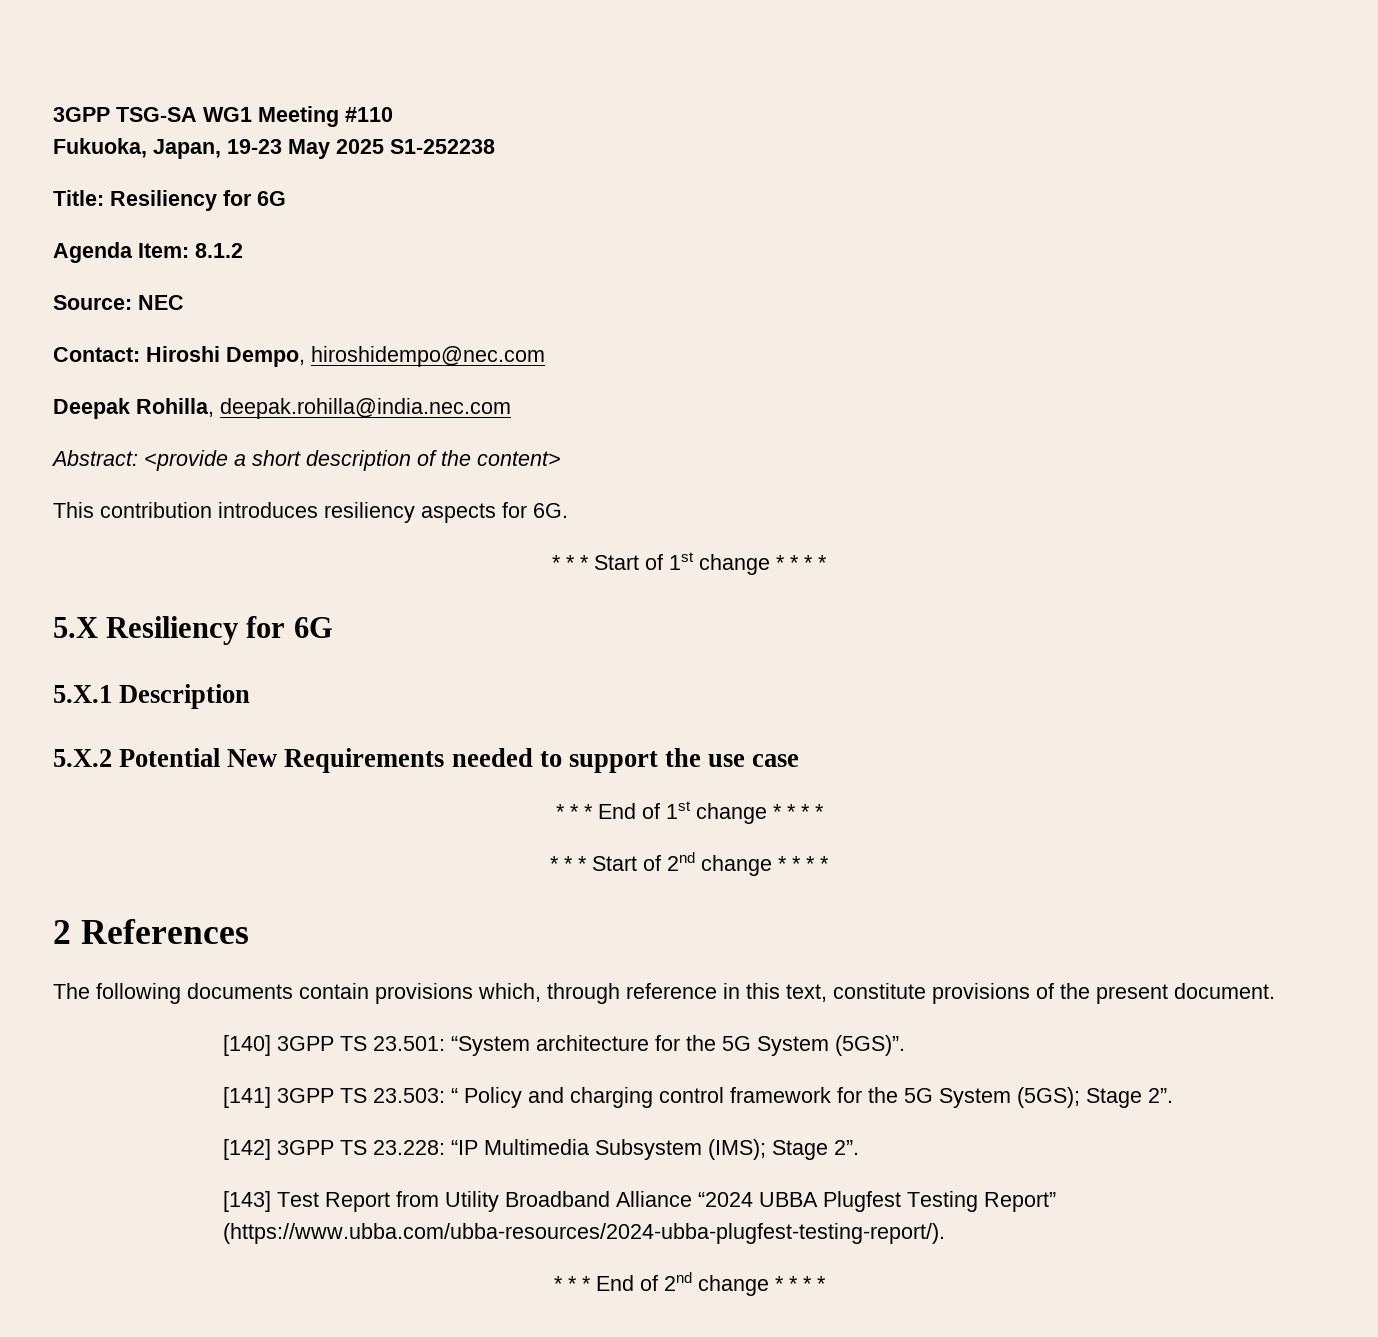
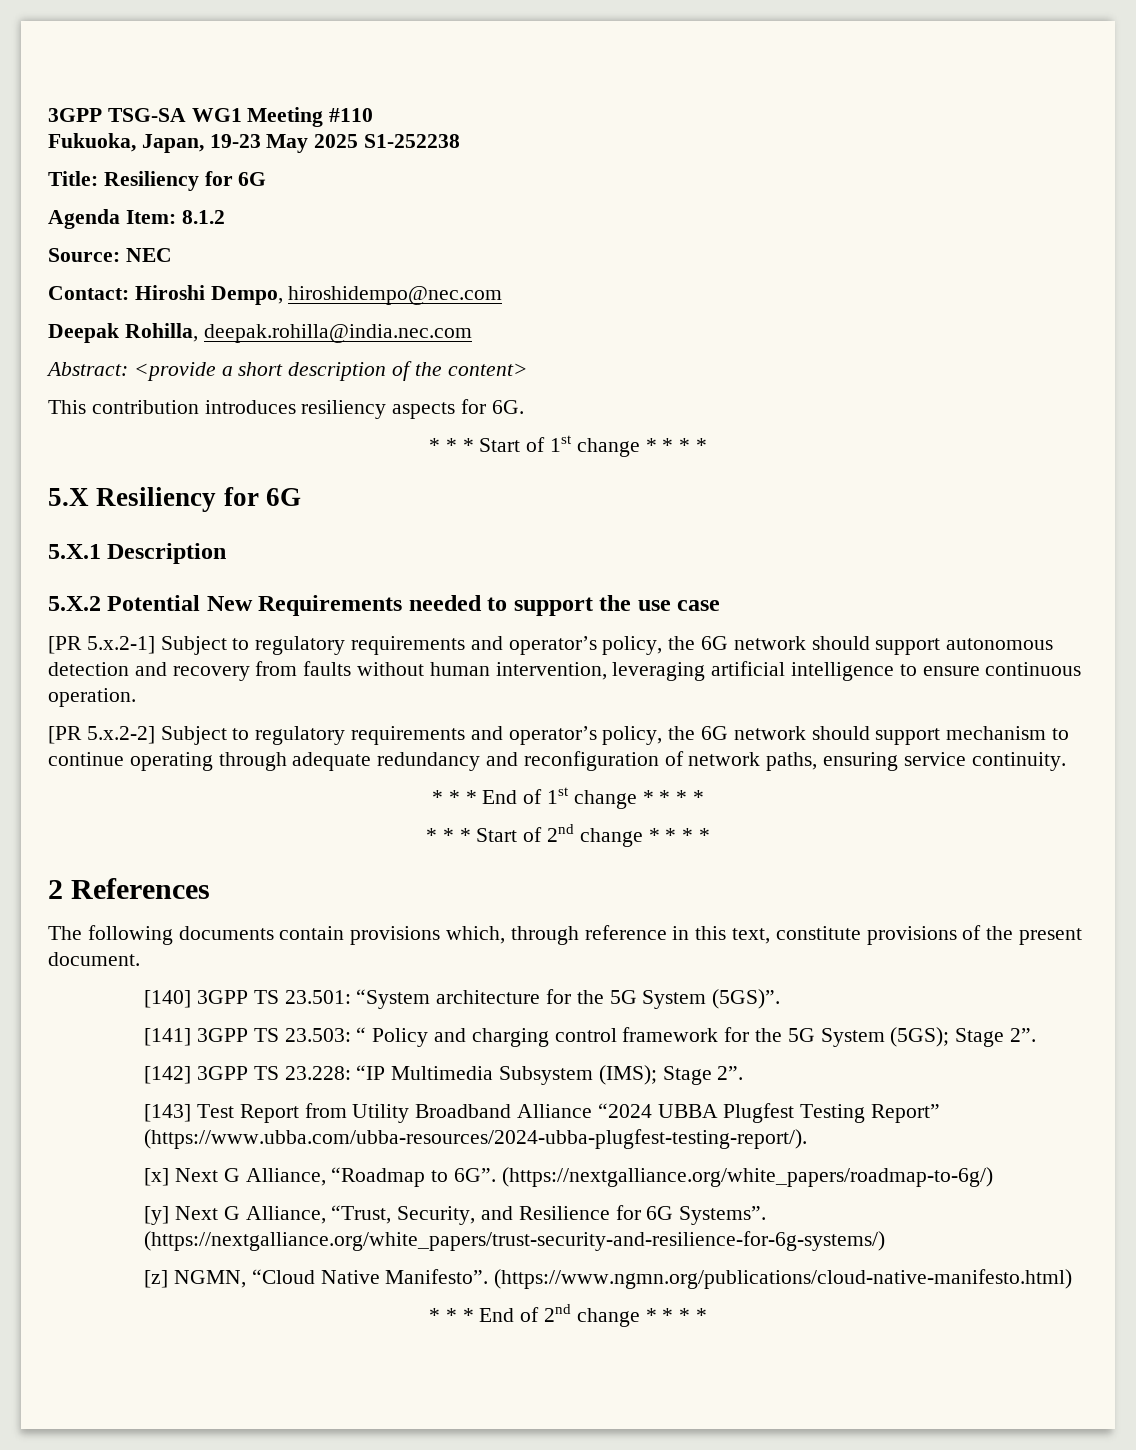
(800, 760) none -> [48,636,1054,655] [48,661,1082,681] [48,688,136,707] [48,726,1070,745] [48,751,1066,771] // [PR 5.x.2-1] Subject to regulatory requirements and operator’s policy, the 6G network should support autonomous detection and recovery from faults without human intervention, leveraging artificial intelligence to ensure continuous operation. // [PR 5.x.2-2] Subject to regulatory requirements and operator’s policy, the 6G network should support mechanism to continue operating through adequate redundancy and reconfiguration of network paths, ensuring service continuity.
(946, 1233) none -> [144,1167,993,1187] [144,1205,767,1225] [144,1231,886,1251] [144,1269,1073,1289] // [x] Next G Alliance, “Roadmap to 6G”. (https://nextgalliance.org/white_papers/roadmap-to-6g/) // [y] Next G Alliance, “Trust, Security, and Resilience for 6G Systems”. (https://nextgalliance.org/white_papers/trust-security-and-resilience-for-6g-systems/) // [z] NGMN, “Cloud Native Manifesto”. (https://www.ngmn.org/publications/cloud-native-manifesto.html)

